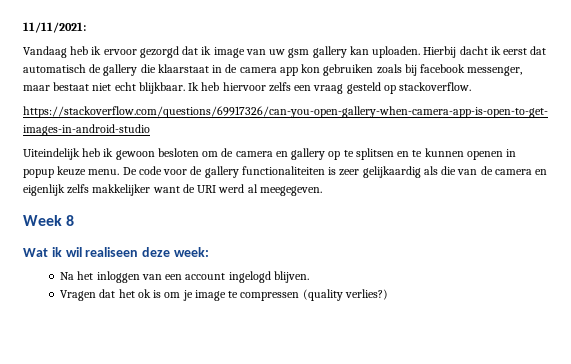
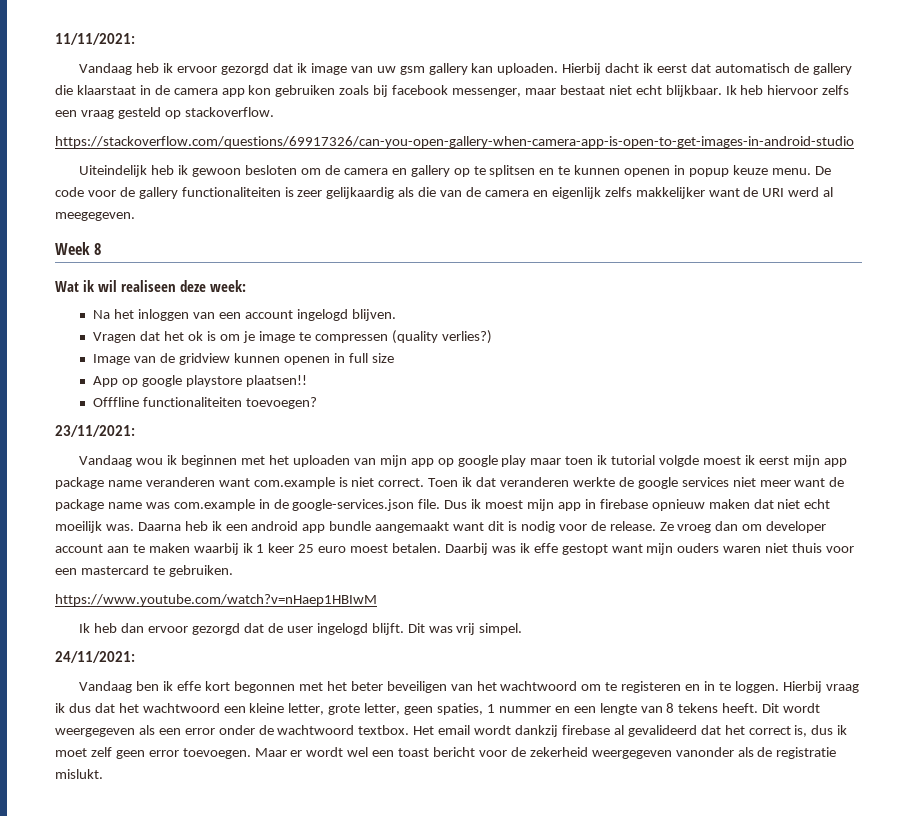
(388, 294) none -> [93,353,394,365] [93,375,308,387] [93,397,318,409] [55,425,135,437] [79,455,847,467] [55,477,845,489] [55,499,831,511] [55,521,827,533] [55,543,855,555] [55,565,233,577] [55,594,377,606] [79,623,523,635] [55,651,135,663] [79,681,859,693] [55,703,821,715] [55,725,848,737] [55,747,837,759] [55,769,103,779] // Image van de gridview kunnen openen in full size // App op google playstore plaatsen!! // Offfline functionaliteiten toevoegen? // 23/11/2021: // Vandaag wou ik beginnen met het uploaden van mijn app op google play maar toen ik tutorial volgde moest ik eerst mijn app package name veranderen want com.example is niet correct. Toen ik dat veranderen werkte de google services niet meer want de package name was com.example in de google-services.json file. Dus ik moest mijn app in firebase opnieuw maken dat niet echt moeilijk was. Daarna heb ik een android app bundle aangemaakt want dit is nodig voor de release. Ze vroeg dan om developer account aan te maken waarbij ik 1 keer 25 euro moest betalen. Daarbij was ik effe gestopt want mijn ouders waren niet thuis voor een mastercard te gebruiken. // https://www.youtube.com/watch?v=nHaep1HBIwM // Ik heb dan ervoor gezorgd dat de user ingelogd blijft. Dit was vrij simpel. // 24/11/2021: // Vandaag ben ik effe kort begonnen met het beter beveiligen van het wachtwoord om te registeren en in te loggen. Hierbij vraag ik dus dat het wachtwoord een kleine letter, grote letter, geen spaties, 1 nummer en een lengte van 8 tekens heeft. Dit wordt weergegeven als een error onder de wachtwoord textbox. Het email wordt dankzij firebase al gevalideerd dat het correct is, dus ik moet zelf geen error toevoegen. Maar er wordt wel een toast bericht voor de zekerheid weergegeven vanonder als de registratie mislukt.

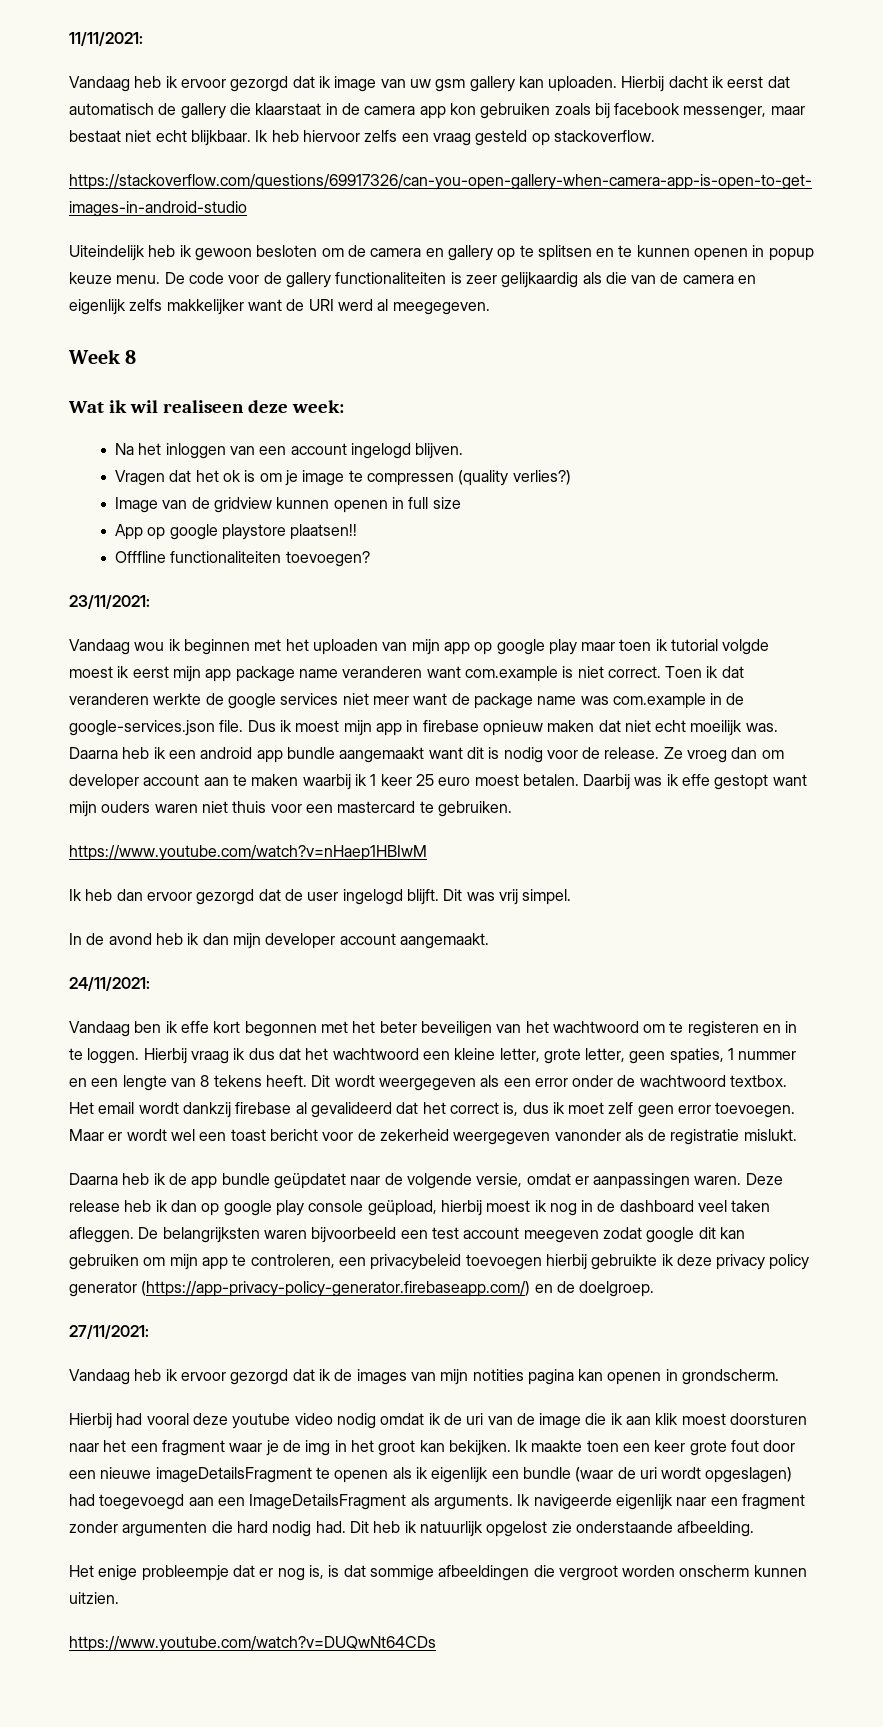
(523, 629) none -> [69,933,489,949] // In de avond heb ik dan mijn developer account aangemaakt.
(103, 774) none -> [69,1173,783,1189] [69,1200,771,1216] [69,1227,745,1243] [69,1254,810,1270] [69,1281,655,1297] [69,1325,149,1339] [69,1369,780,1385] [69,1413,808,1429] [69,1440,796,1456] [69,1467,793,1483] [69,1494,805,1510] [69,1521,755,1537] [69,1565,807,1581] [69,1592,119,1604] [69,1636,436,1652] // Daarna heb ik de app bundle geüpdatet naar de volgende versie, omdat er aanpassingen waren. Deze release heb ik dan op google play console geüpload, hierbij moest ik nog in de dashboard veel taken afleggen. De belangrijksten waren bijvoorbeeld een test account meegeven zodat google dit kan gebruiken om mijn app te controleren, een privacybeleid toevoegen hierbij gebruikte ik deze privacy policy generator (https://app-privacy-policy-generator.firebaseapp.com/) en de doelgroep. // 27/11/2021: // Vandaag heb ik ervoor gezorgd dat ik de images van mijn notities pagina kan openen in grondscherm. // Hierbij had vooral deze youtube video nodig omdat ik de uri van de image die ik aan klik moest doorsturen naar het een fragment waar je de img in het groot kan bekijken. Ik maakte toen een keer grote fout door een nieuwe imageDetailsFragment te openen als ik eigenlijk een bundle (waar de uri wordt opgeslagen) had toegevoegd aan een ImageDetailsFragment als arguments. Ik navigeerde eigenlijk naar een fragment zonder argumenten die hard nodig had. Dit heb ik natuurlijk opgelost zie onderstaande afbeelding. // Het enige probleempje dat er nog is, is dat sommige afbeeldingen die vergroot worden onscherm kunnen uitzien. // https://www.youtube.com/watch?v=DUQwNt64CDs

